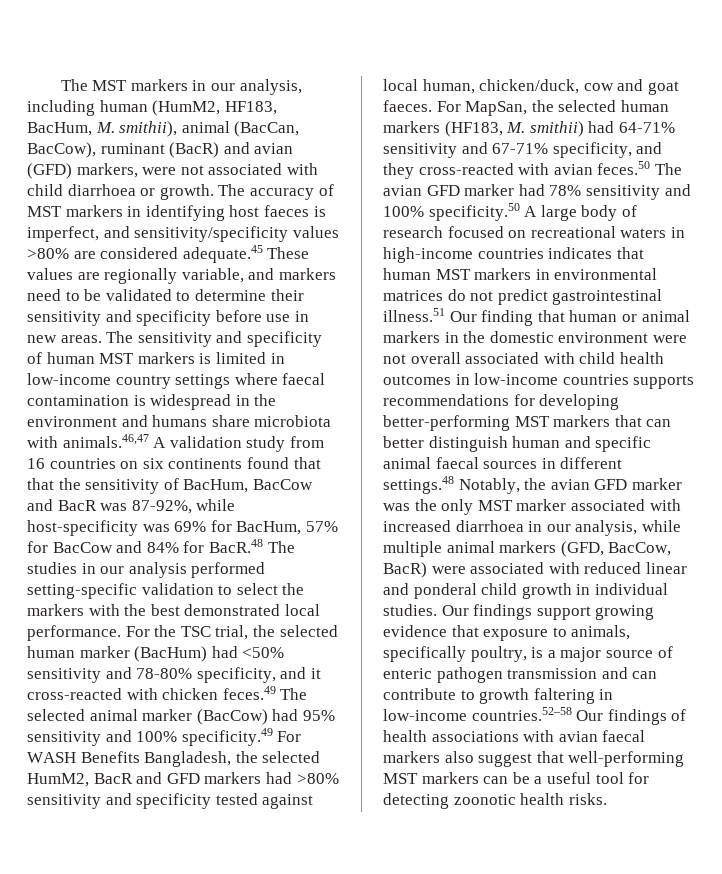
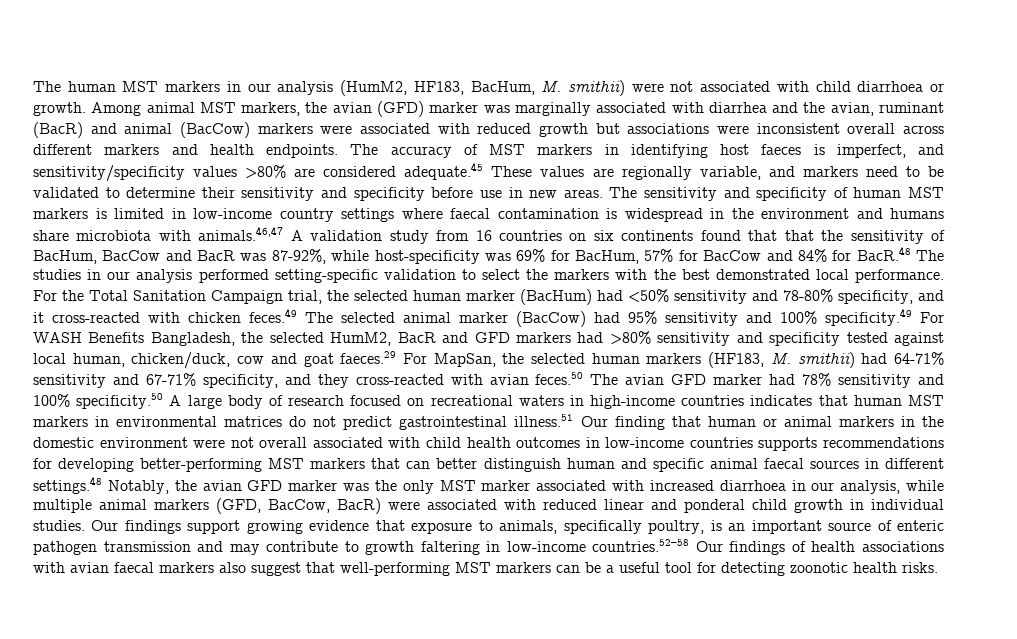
[60,79,88,91] The -> [33,81,116,92] The human
[239,79,302,95] [27,100,148,116] analysis, including human -> [277,81,334,95] analysis
[119,121,300,137] [27,142,294,158] [27,163,138,179] smithii), animal (BacCan, BacCow), ruminant (BacR) and avian (GFD) markers, -> [567,80,625,96] smithii)
(214, 192) none -> [91,101,944,117] [33,122,944,138] [33,144,338,158] Among animal MST markers, the avian (GFD) marker was marginally associated with diarrhea and the avian, ruminant (BacR) and animal (BacCow) markers were associated with reduced growth but associations were inconsistent overall across different markers and health endpoints.
[180,626,211,637] TSC -> [89,290,283,304] Total Sanitation Campaign
[383,100,432,112] faeces. -> [340,351,397,364] faeces.29
[547,647,602,662] a major -> [728,520,822,534] an important
[632,671,658,679] can -> [229,544,260,555] may

